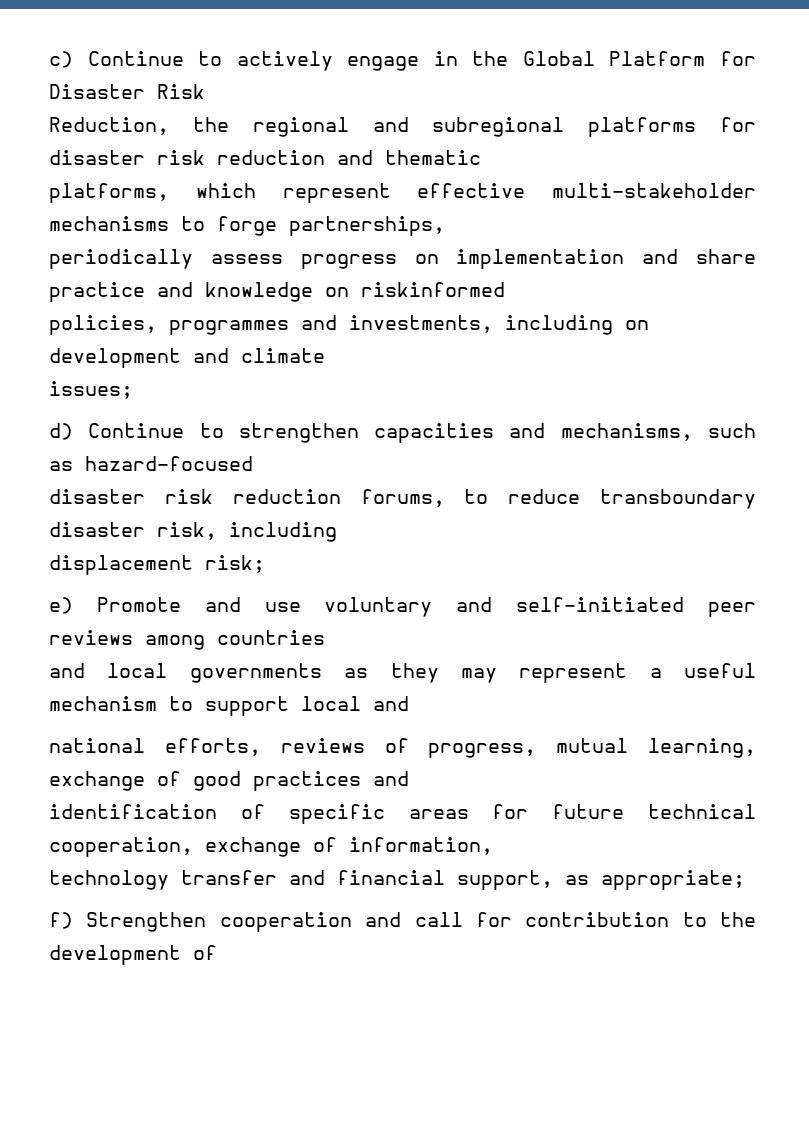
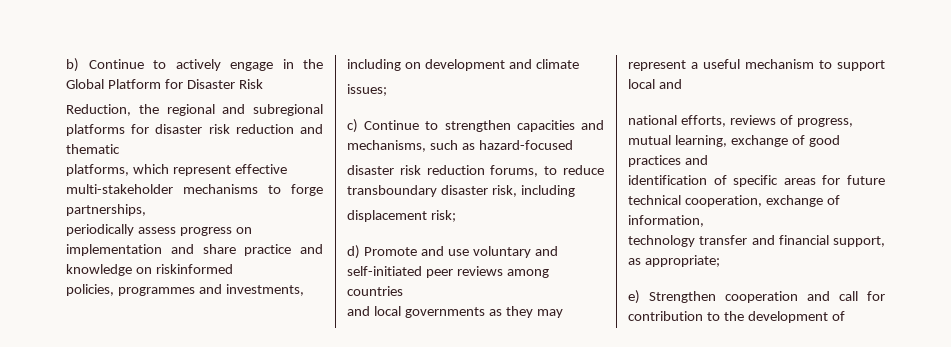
[49,51,73,68] c) -> [66,58,79,72] b)
[49,423,73,440] d) -> [347,119,358,133] c)
[49,597,73,614] e) -> [347,245,360,259] d)
[49,912,73,929] f) -> [628,290,640,304] e)

